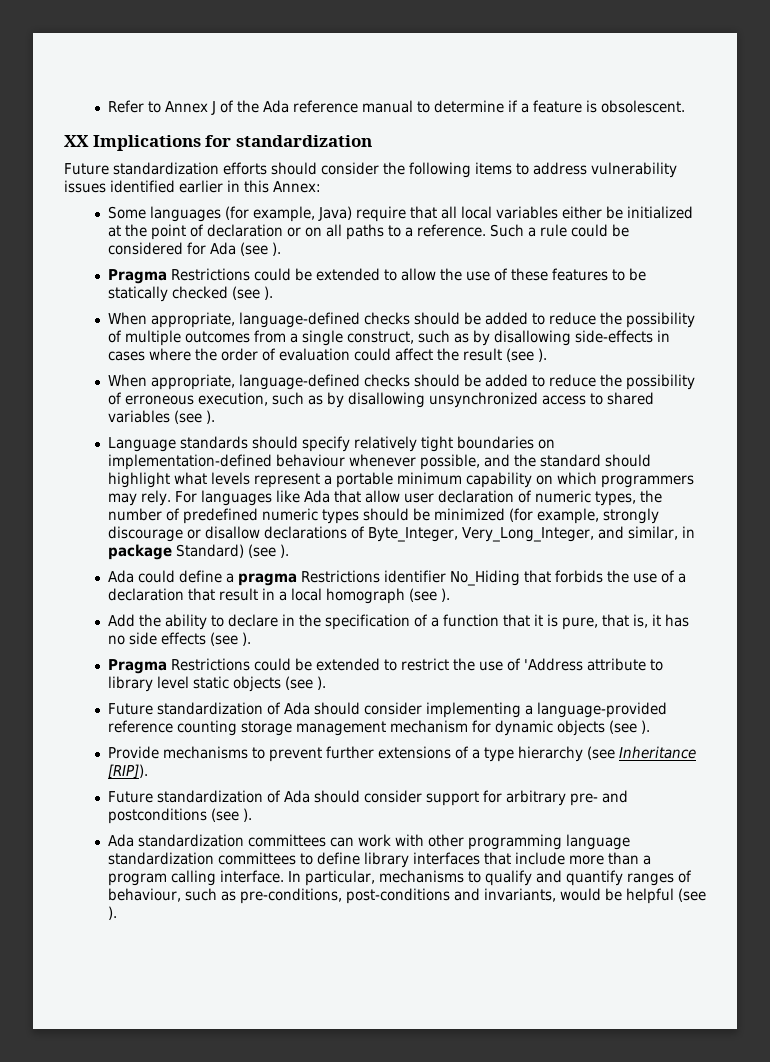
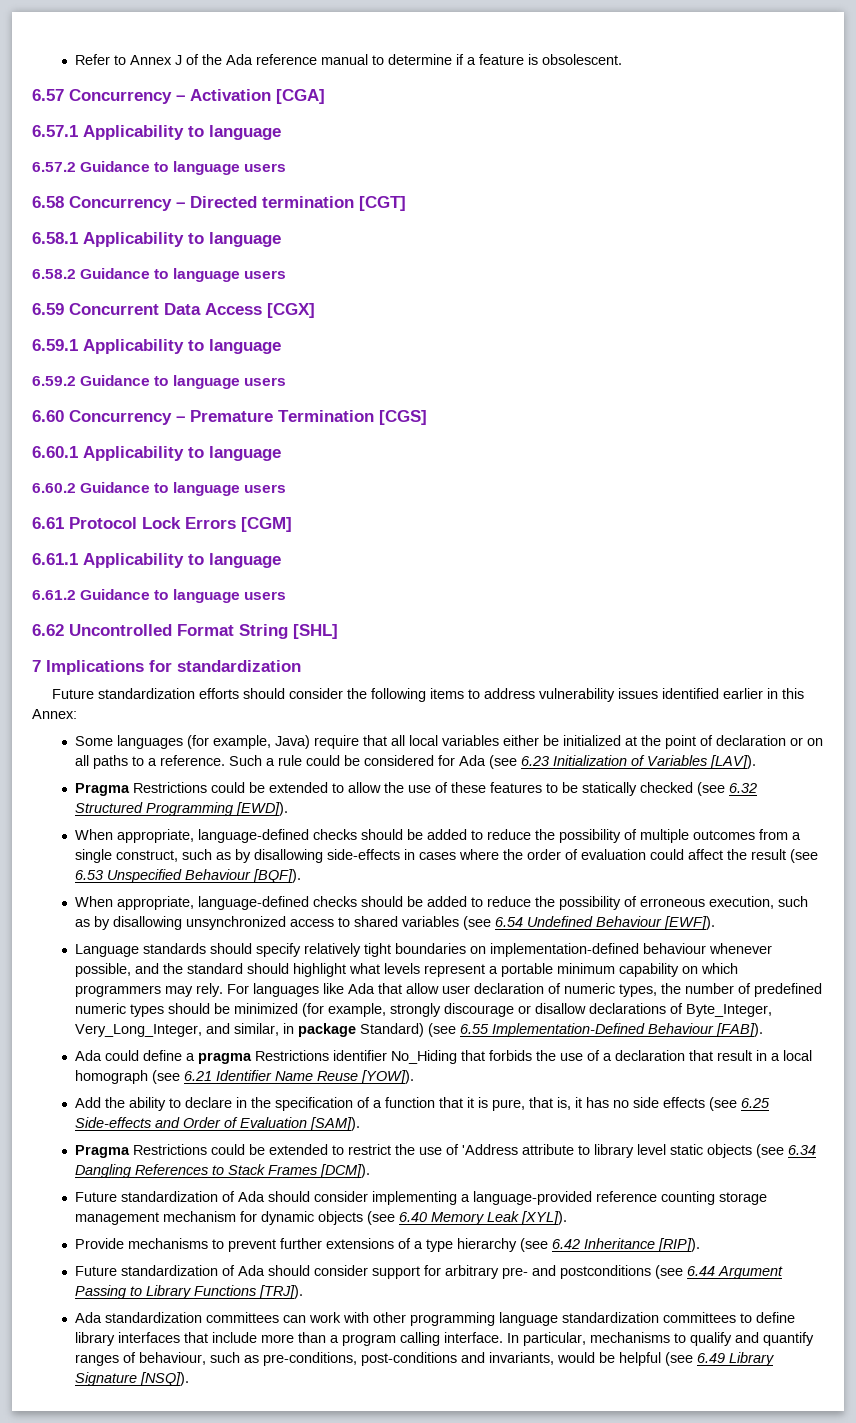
[64,135,89,147] XX -> [32,89,325,104] [32,125,281,140] [32,161,286,175] [32,196,406,211] [32,232,281,247] [32,268,286,282] [32,303,315,318] [32,339,281,354] [32,375,286,389] [32,410,427,425] [32,446,281,461] [32,482,286,496] [32,517,292,532] [32,553,281,568] [32,589,286,603] [32,624,338,639] [32,660,41,672] 6.57 Concurrency – Activation [CGA] // 6.57.1 Applicability to language // 6.57.2 Guidance to language users // 6.58 Concurrency – Directed termination [CGT] // 6.58.1 Applicability to language // 6.58.2 Guidance to language users // 6.59 Concurrent Data Access [CGX] // 6.59.1 Applicability to language // 6.59.2 Guidance to language users // 6.60 Concurrency – Premature Termination [CGS] // 6.60.1 Applicability to language // 6.60.2 Guidance to language users // 6.61 Protocol Lock Errors [CGM] // 6.61.1 Applicability to language // 6.61.2 Guidance to language users // 6.62 Uncontrolled Format String [SHL] // 7
[271,242,281,256] ). -> [520,755,756,769] 6.23 Initialization of Variables [LAV]).
[263,286,273,300] ). -> [728,783,757,793] [74,802,288,816] 6.32 Structured Programming [EWD]).
[537,348,547,362] ). -> [74,869,301,883] 6.53 Unspecified Behaviour [BQF]).
[205,410,215,424] ). -> [494,916,715,930] 6.54 Undefined Behaviour [EWF]).
[279,544,289,558] ). -> [459,1023,763,1037] 6.55 Implementation-Defined Behaviour [FAB]).
[440,588,450,602] ). -> [183,1070,414,1084] 6.21 Identifier Name Reuse [YOW]).
[241,632,251,646] ). -> [740,1098,770,1108] [74,1117,360,1131] 6.25 Side-effects and Order of Evaluation [SAM]).
[316,676,326,690] ). -> [787,1145,816,1155] [74,1164,370,1178] 6.34 Dangling References to Stack Frames [DCM]).
[640,720,650,734] ). -> [398,1211,567,1225] 6.40 Memory Leak [XYL]).
(615, 753) none -> [551,1239,580,1249] 6.42
[242,808,252,822] ). -> [686,1266,783,1279] [74,1285,303,1299] 6.44 Argument Passing to Library Functions [TRJ]).
[107,906,117,920] ). -> [696,1352,774,1366] [74,1372,189,1386] 6.49 Library Signature [NSQ]).

